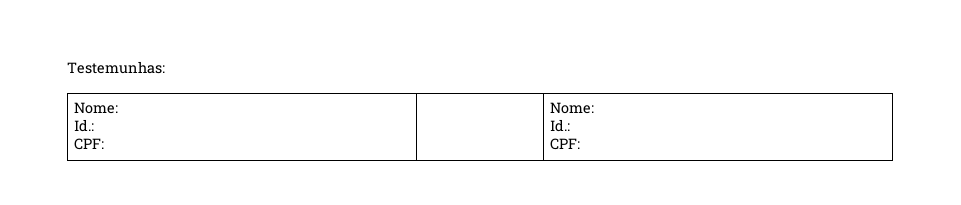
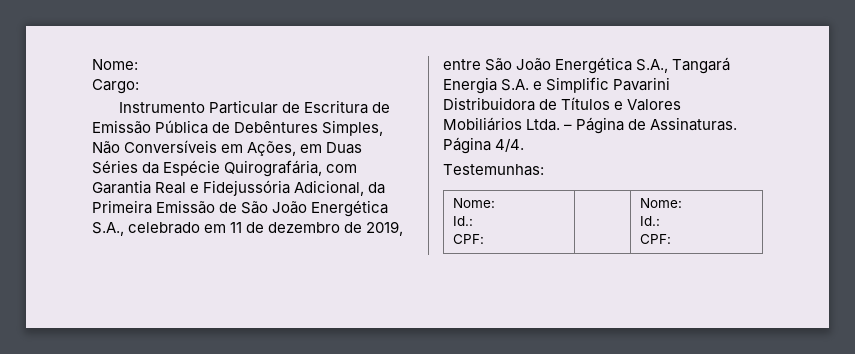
(67, 67) none -> [92,59,138,70] [92,79,139,94] [119,100,391,114] [92,120,384,136] [92,140,363,156] [92,160,358,177] [92,180,386,196] [92,200,389,217] [92,221,404,236] [443,57,731,74] [443,77,671,94] [443,97,682,111] [443,117,738,134] [443,137,525,154] Nome: // Cargo: // Instrumento Particular de Escritura de Emissão Pública de Debêntures Simples, Não Conversíveis em Ações, em Duas Séries da Espécie Quirografária, com Garantia Real e Fidejussória Adicional, da Primeira Emissão de São João Energética S.A., celebrado em 11 de dezembro de 2019, entre São João Energética S.A., Tangará Energia S.A. e Simplific Pavarini Distribuidora de Títulos e Valores Mobiliários Ltda. – Página de Assinaturas. Página 4/4. //

